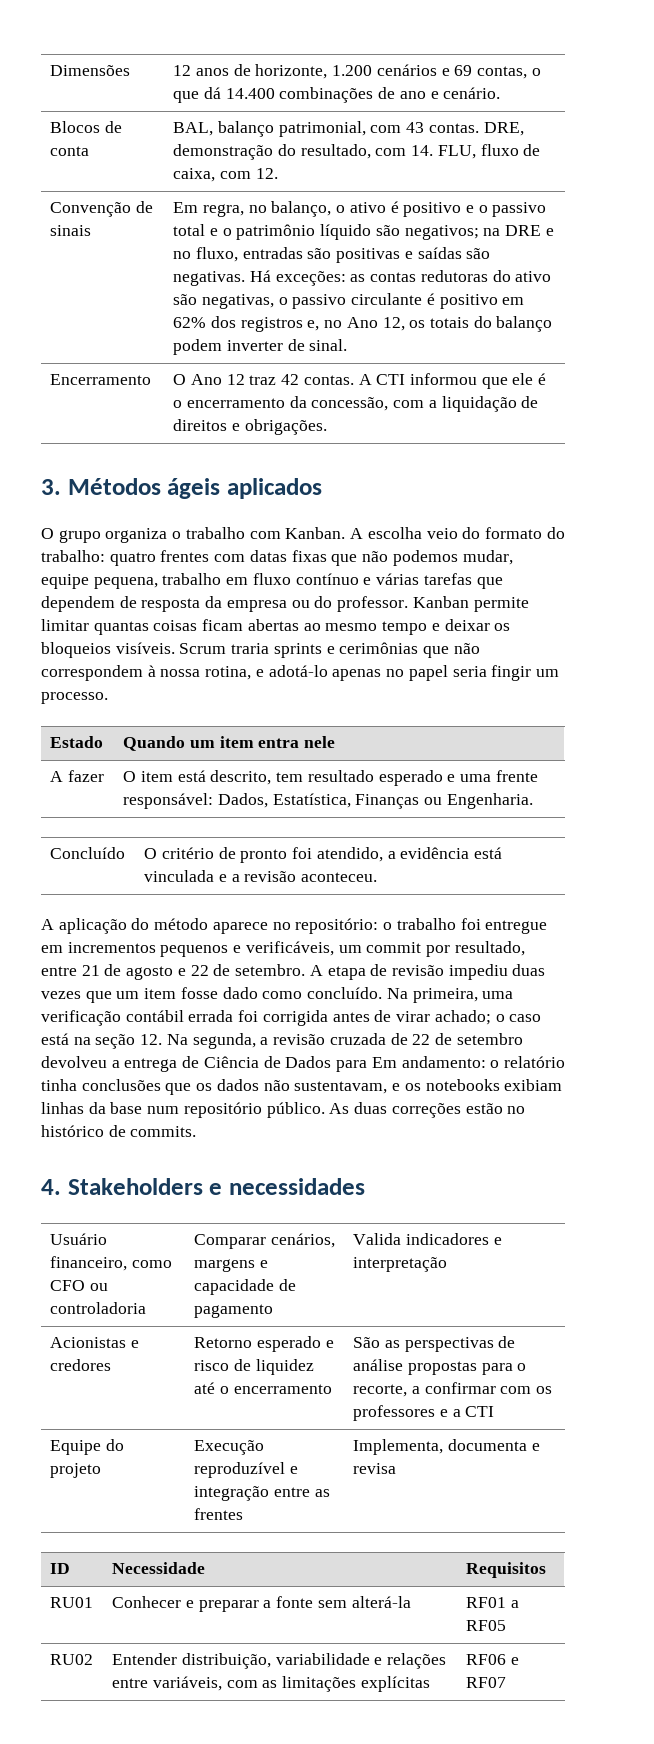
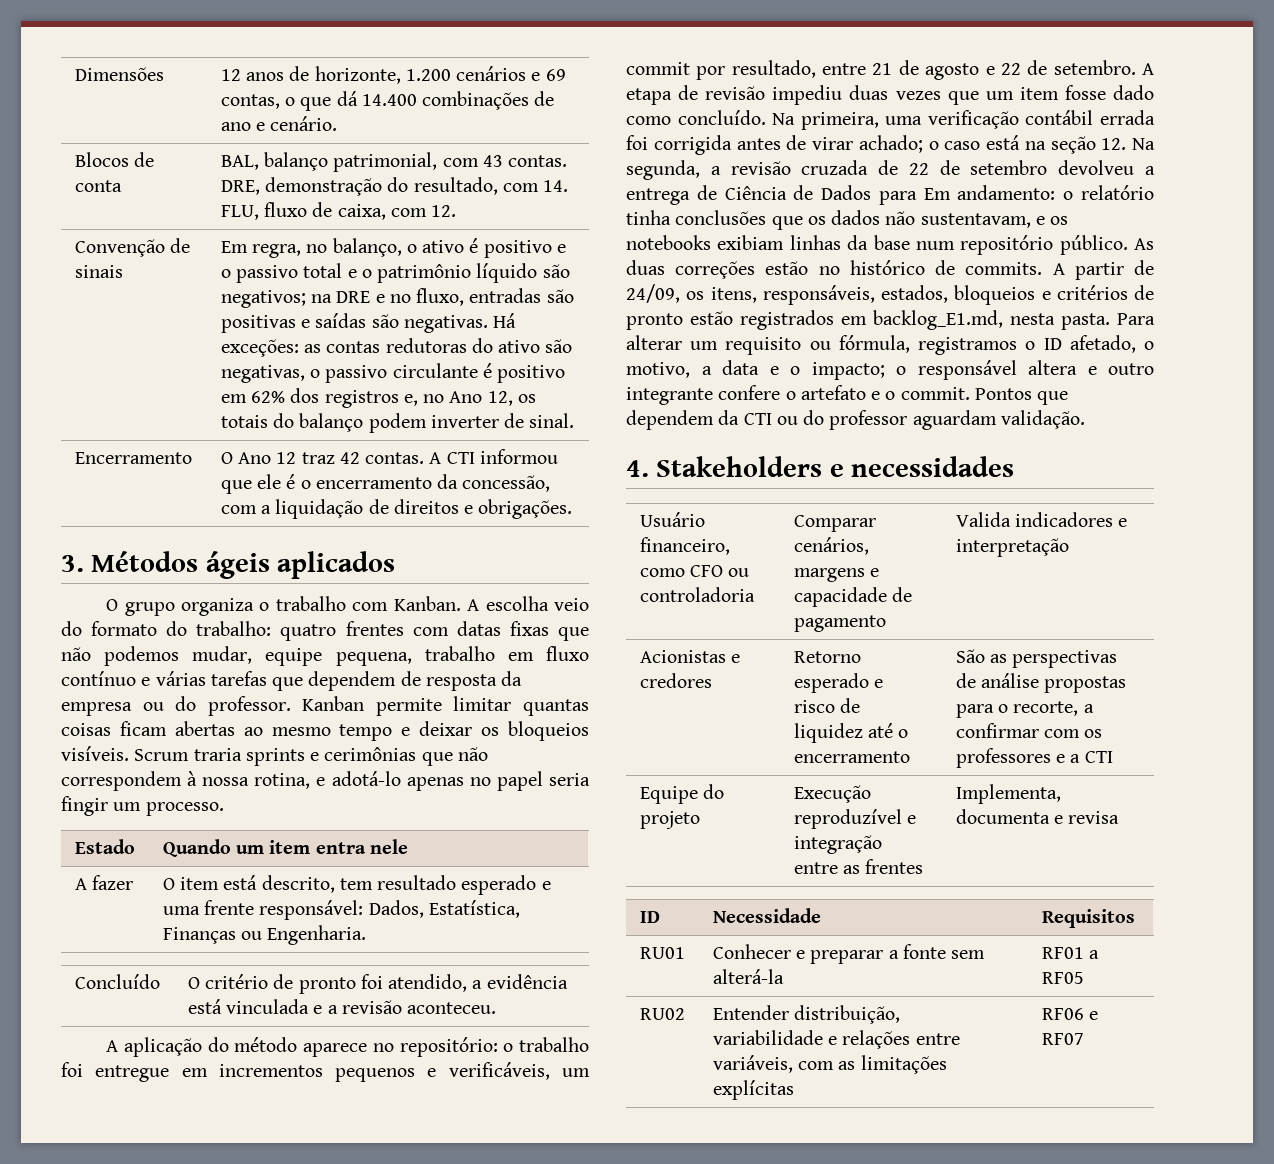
(197, 1131) none -> [1052,260,1154,280] [626,284,1154,305] [626,310,1155,330] [626,335,1154,355] [626,360,1154,380] [626,385,1069,405] [626,410,1085,430] A partir de 24/09, os itens, responsáveis, estados, bloqueios e critérios de pronto estão registrados em backlog_E1.md, nesta pasta. Para alterar um requisito ou fórmula, registramos o ID afetado, o motivo, a data e o impacto; o responsável altera e outro integrante confere o artefato e o commit. Pontos que dependem da CTI ou do professor aguardam validação.

